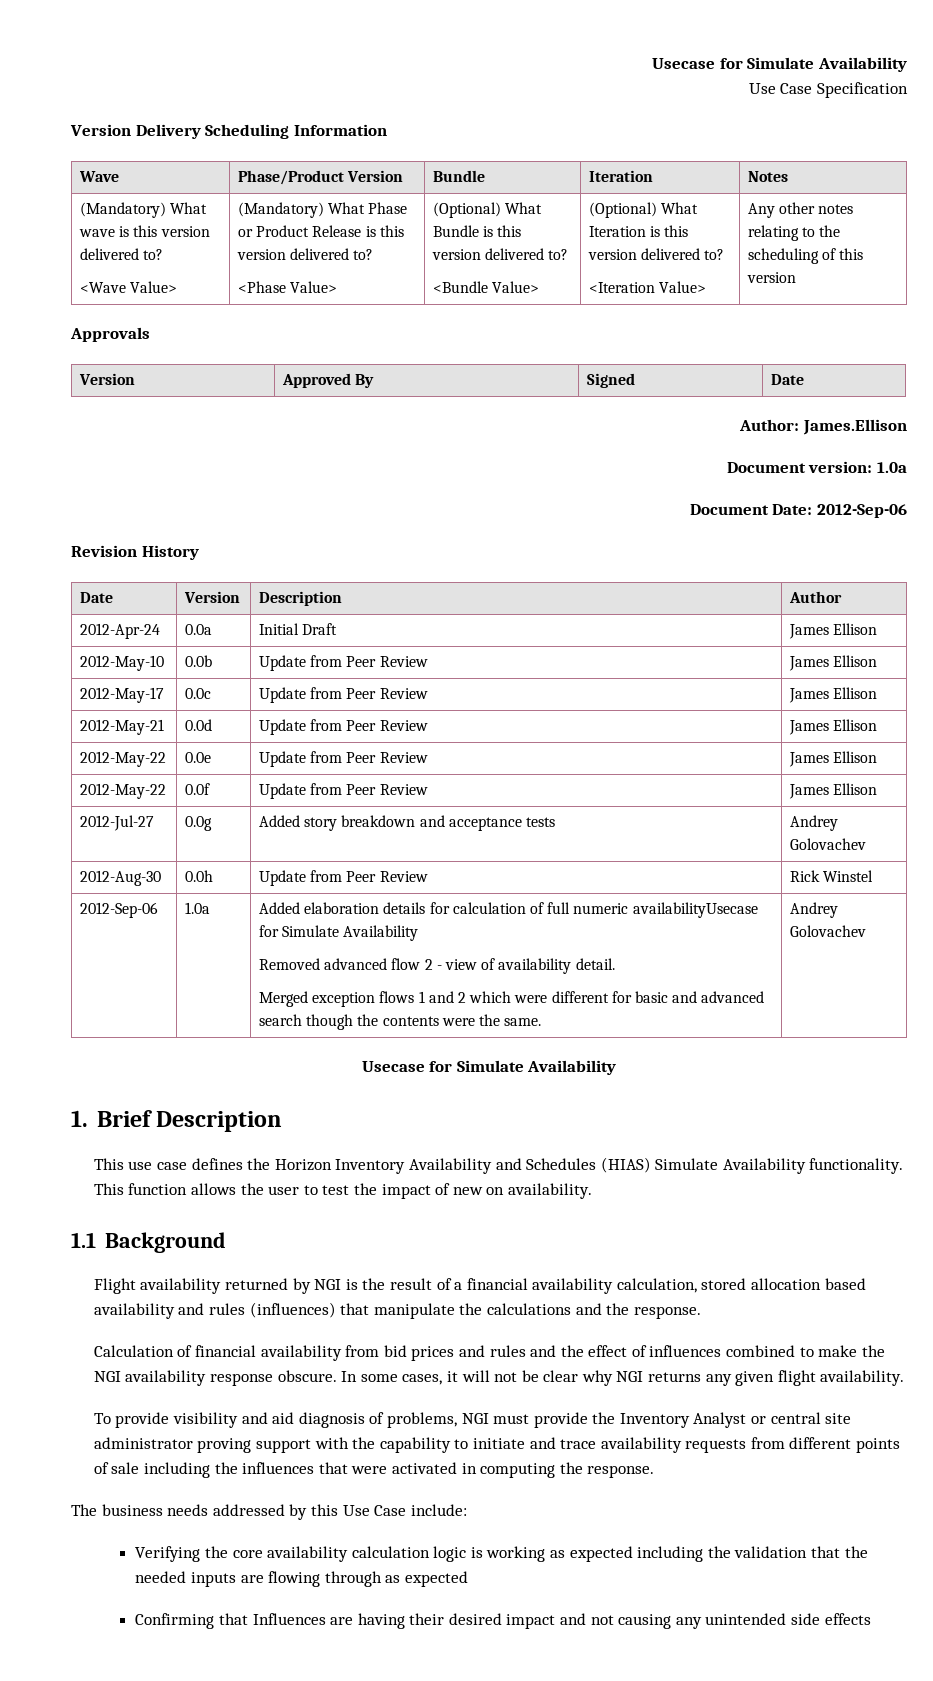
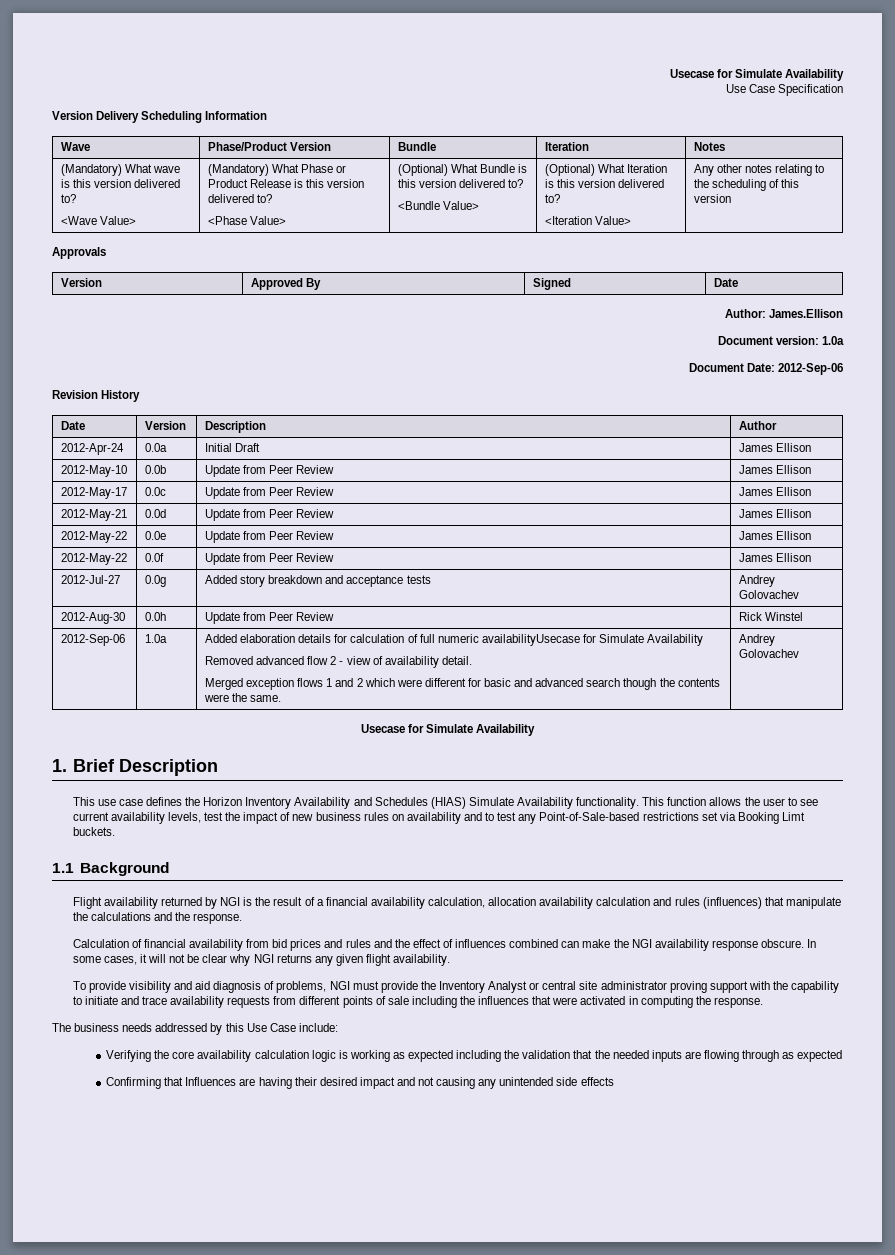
(318, 1190) none -> [799,799,818,806] [72,812,201,824] see current availability levels,
[486,1183,592,1199] on availability. -> [315,812,805,824] [72,827,115,836] business rules on availability and to test any Point-of-Sale-based restrictions set via Booking Limt buckets.
[701,1278,866,1290] [93,1303,175,1319] stored allocation based availability -> [488,897,651,909] allocation availability calculation
[799,1347,814,1357] to -> [561,941,580,948] can

